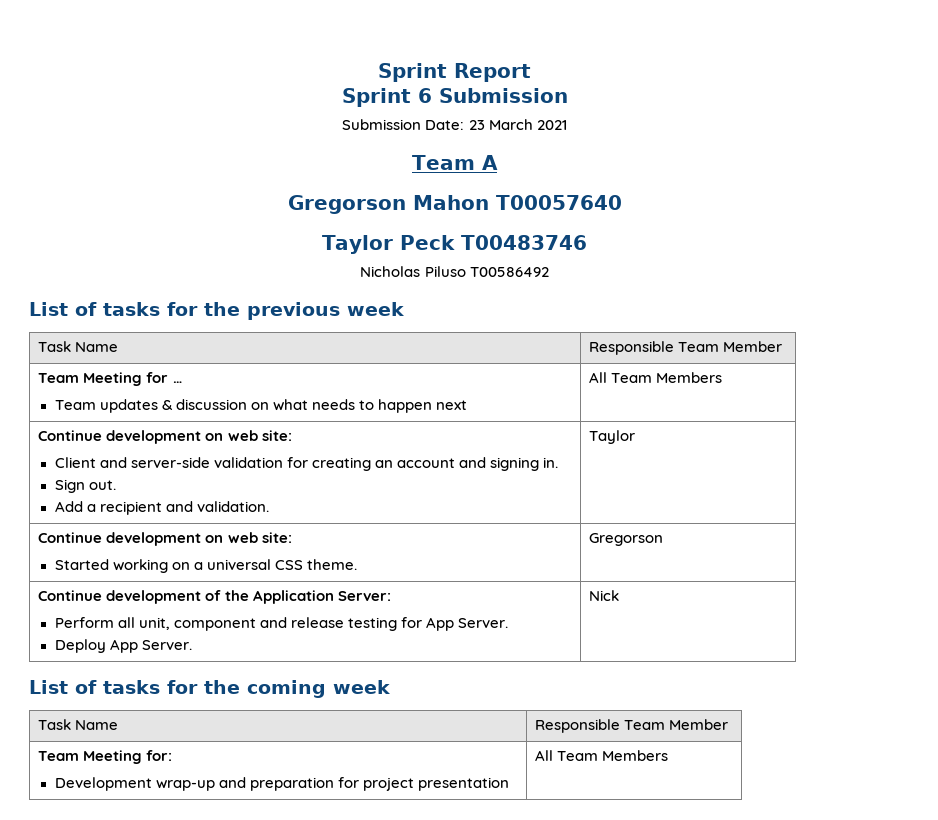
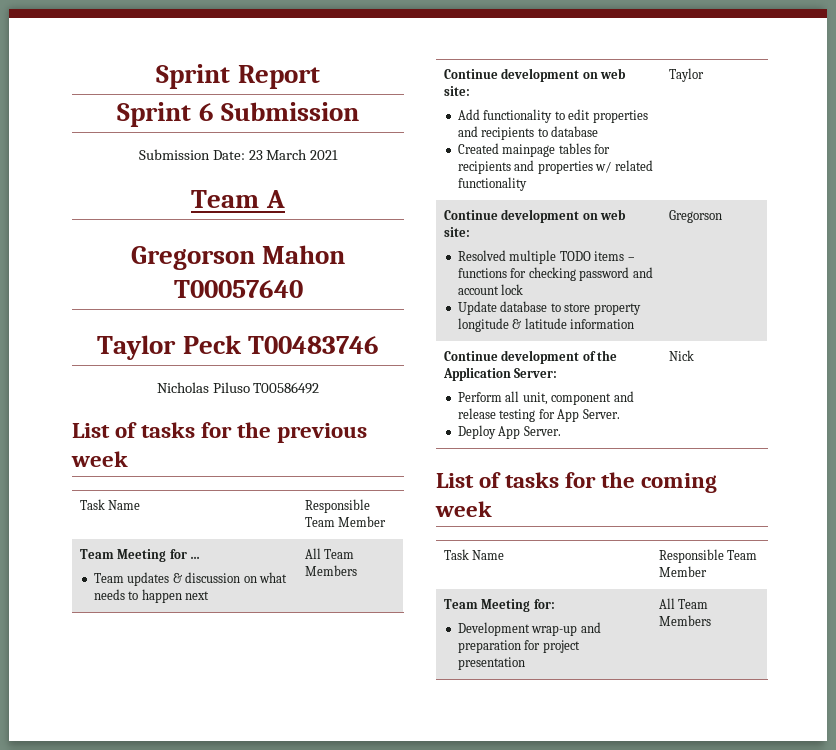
[54,457,559,471] [54,479,116,493] [54,501,270,515] Client and server-side validation for creating an account and signing in. // Sign out. // Add a recipient and validation. -> [457,109,648,123] [457,126,599,140] [457,143,611,157] [457,160,653,174] [457,177,527,191] Add functionality to edit properties and recipients to database // Created mainpage tables for recipients and properties w/ related functionality
[54,559,358,573] Started working on a universal CSS theme. -> [457,250,635,264] [457,267,653,281] [457,284,524,295] [457,301,641,315] [457,318,635,332] Resolved multiple TODO items – functions for checking password and account lock // Update database to store property longitude & latitude information

